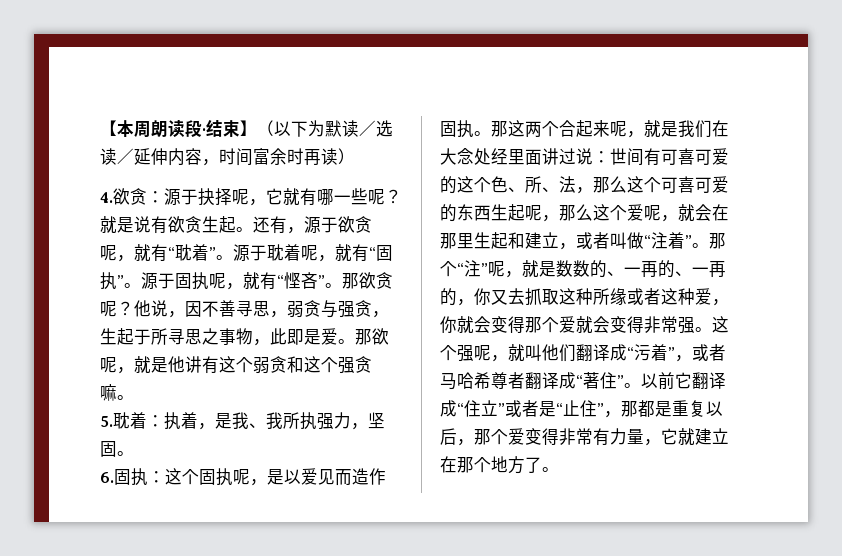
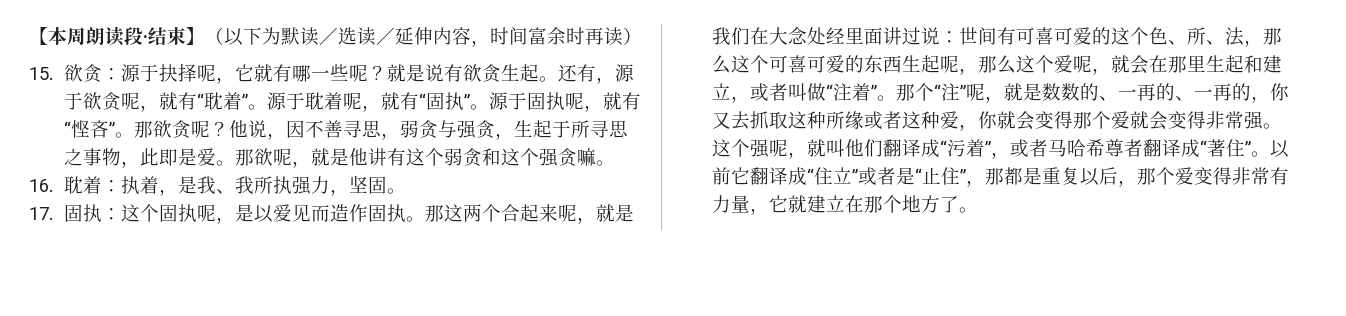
[100,192,113,203] 4. -> [29,67,53,80] 15.
[100,416,113,427] 5. -> [29,179,53,192] 16.
[100,472,114,483] 6. -> [29,207,53,220] 17.

